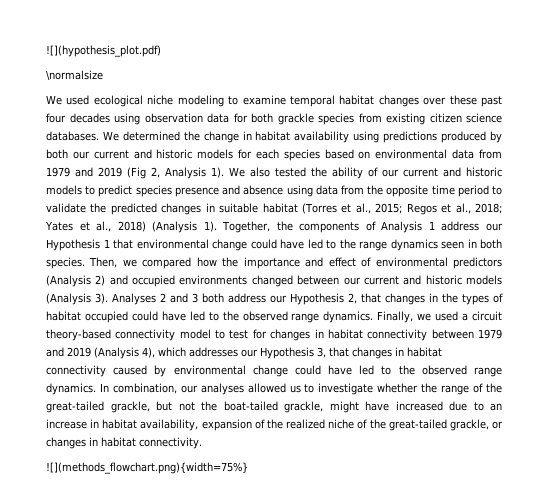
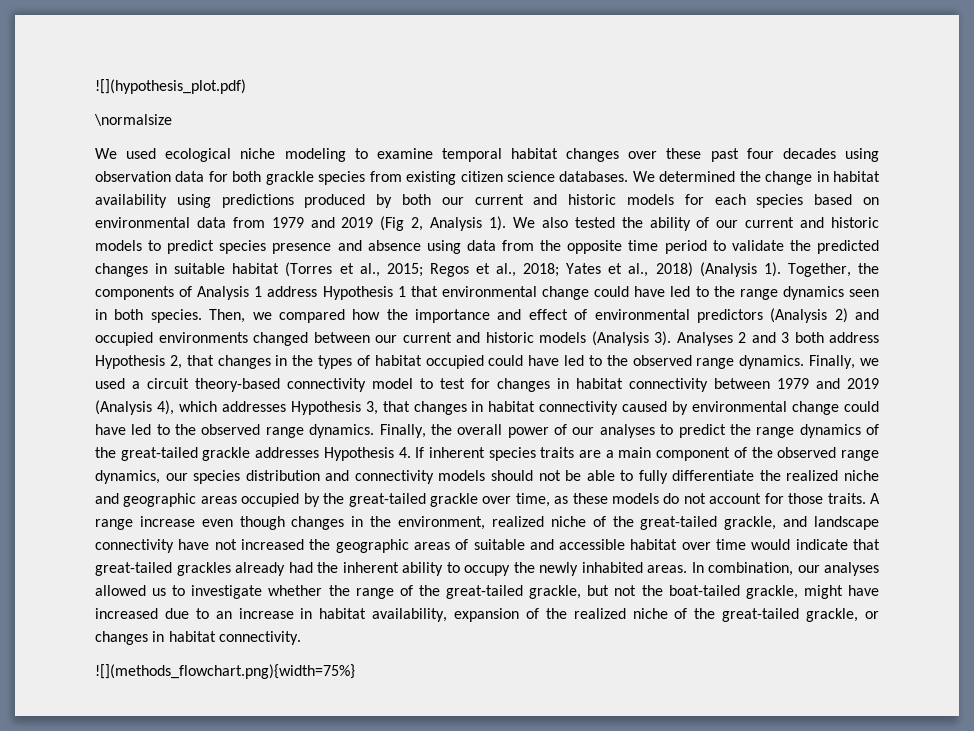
[485,223,503,231] our -> (318, 291) none
[270,295,287,303] our -> (879, 337) none
[241,349,258,357] our -> (286, 406) none
(96, 389) none -> [379,424,879,438] [95,447,880,461] [95,470,879,484] [95,493,881,507] [95,516,880,530] [95,539,880,553] [95,562,687,576] Finally, the overall power of our analyses to predict the range dynamics of the great-tailed grackle addresses Hypothesis 4. If inherent species traits are a main component of the observed range dynamics, our species distribution and connectivity models should not be able to fully differentiate the realized niche and geographic areas occupied by the great-tailed grackle over time, as these models do not account for those traits. A range increase even though changes in the environment, realized niche of the great-tailed grackle, and landscape connectivity have not increased the geographic areas of suitable and accessible habitat over time would indicate that great-tailed grackles already had the inherent ability to occupy the newly inhabited areas.

